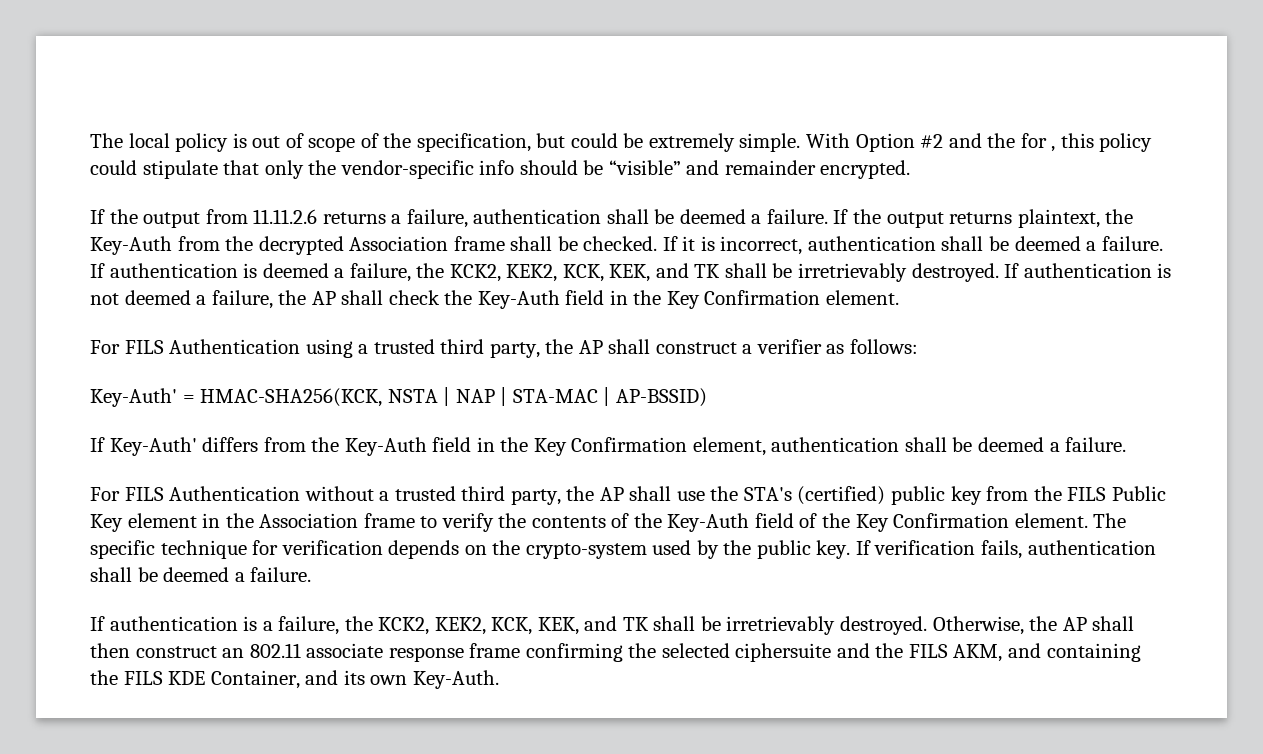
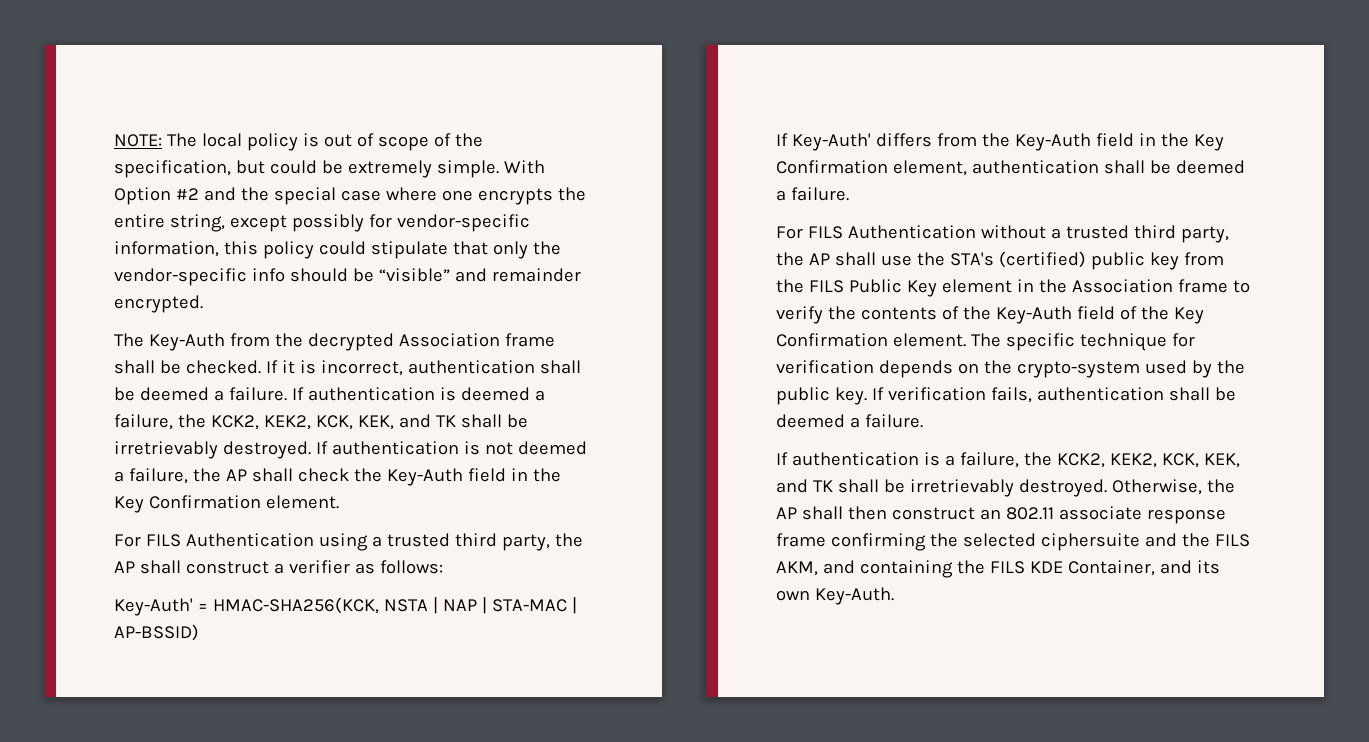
(90, 140) none -> [114,134,162,147] NOTE:
[1020,133,1056,152] for , -> [273,187,586,205] [114,214,530,232] [114,241,219,257] special case where one encrypts the entire string, except possibly for vendor-specific information,
[90,209,1134,228] If the output from 11.11.2.6 returns a failure, authentication shall be deemed a failure. If the output returns plaintext, the -> [114,333,144,347] The

